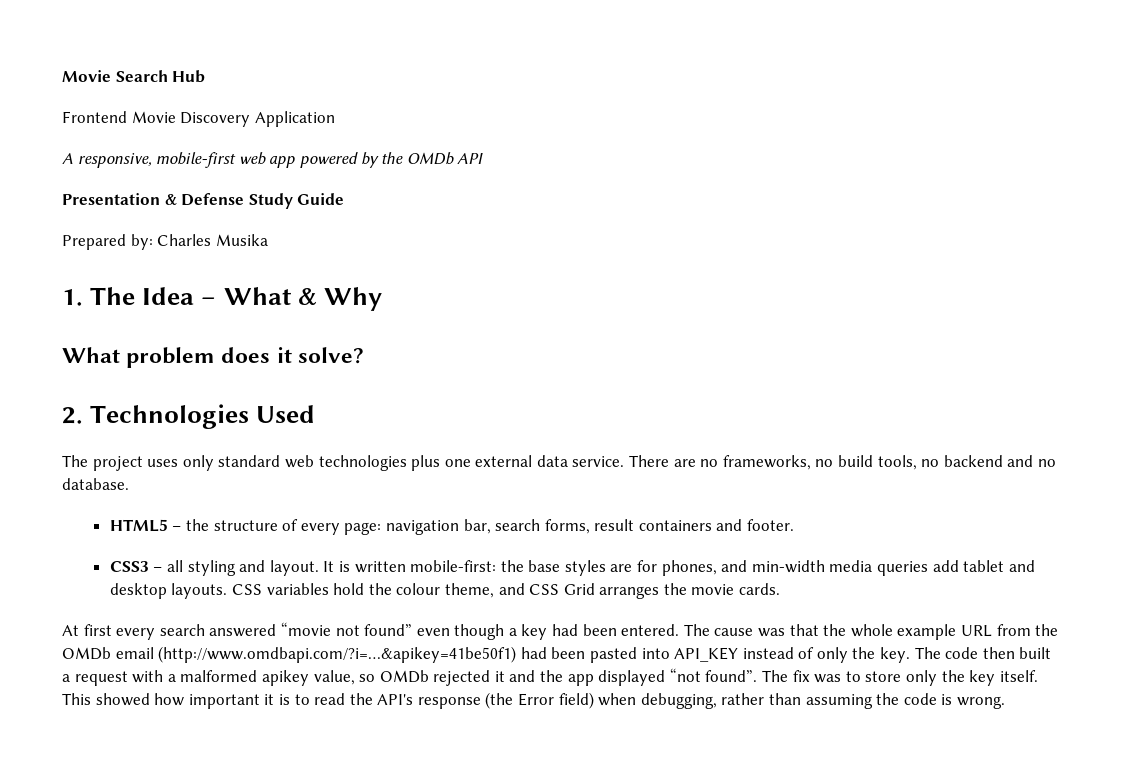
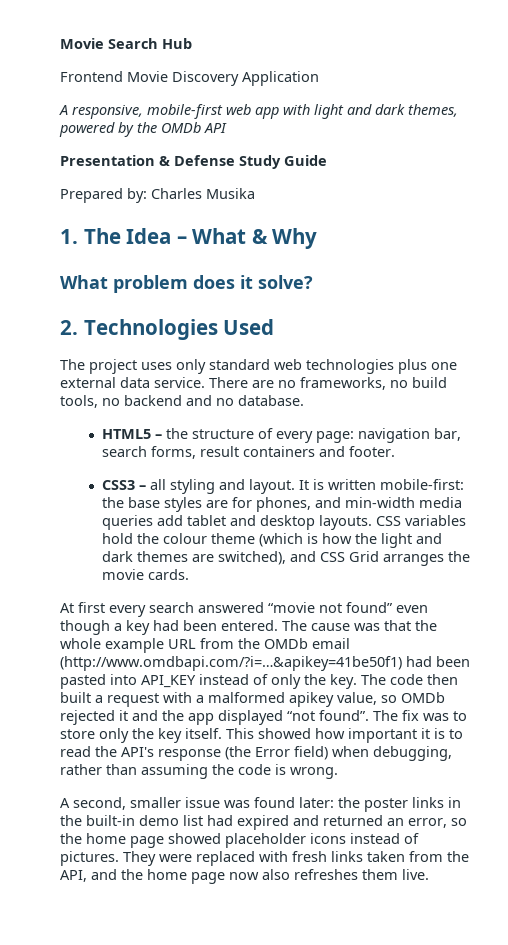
(296, 162) none -> [283,104,458,119] with light and dark themes,
[444,583,494,598] theme, -> [211,533,443,548] [102,551,287,565] theme (which is how the light and dark themes are switched),
(1005, 702) none -> [60,797,461,812] [60,815,467,830] [60,833,419,848] [60,851,469,866] [60,869,429,884] // A second, smaller issue was found later: the poster links in the built-in demo list had expired and returned an error, so the home page showed placeholder icons instead of pictures. They were replaced with fresh links taken from the API, and the home page now also refreshes them live.

